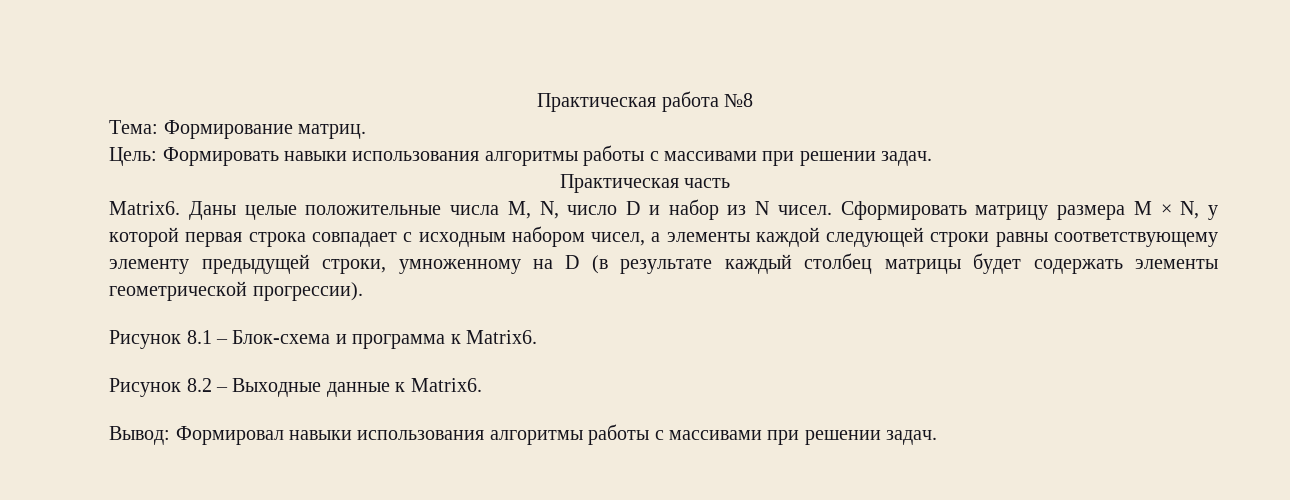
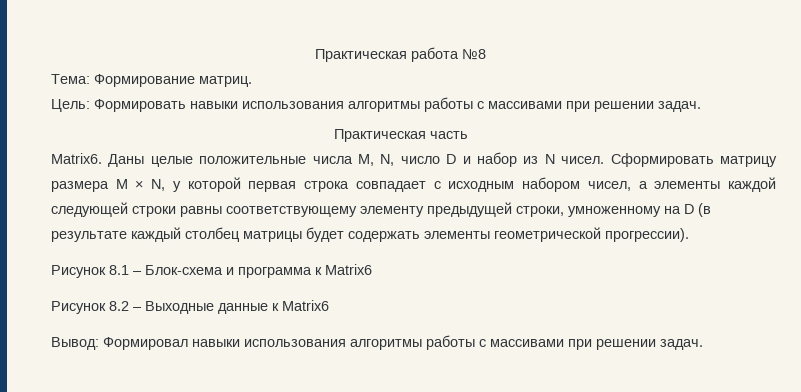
[466,330,538,344] Matrix6. -> [324,264,372,275] Matrix6
[410,378,482,392] Matrix6. -> [281,300,329,311] Matrix6

